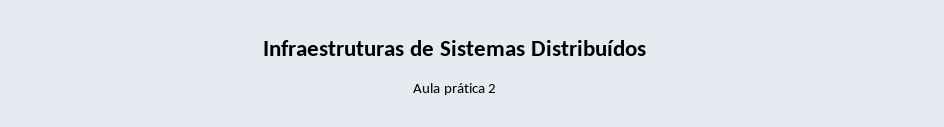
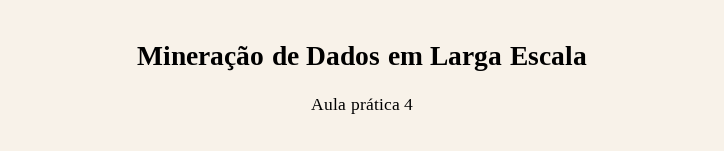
[262,40,647,56] Infraestruturas de Sistemas Distribuídos -> [137,46,587,71] Mineração de Dados em Larga Escala
[488,84,497,93] 2 -> [404,99,414,110] 4

